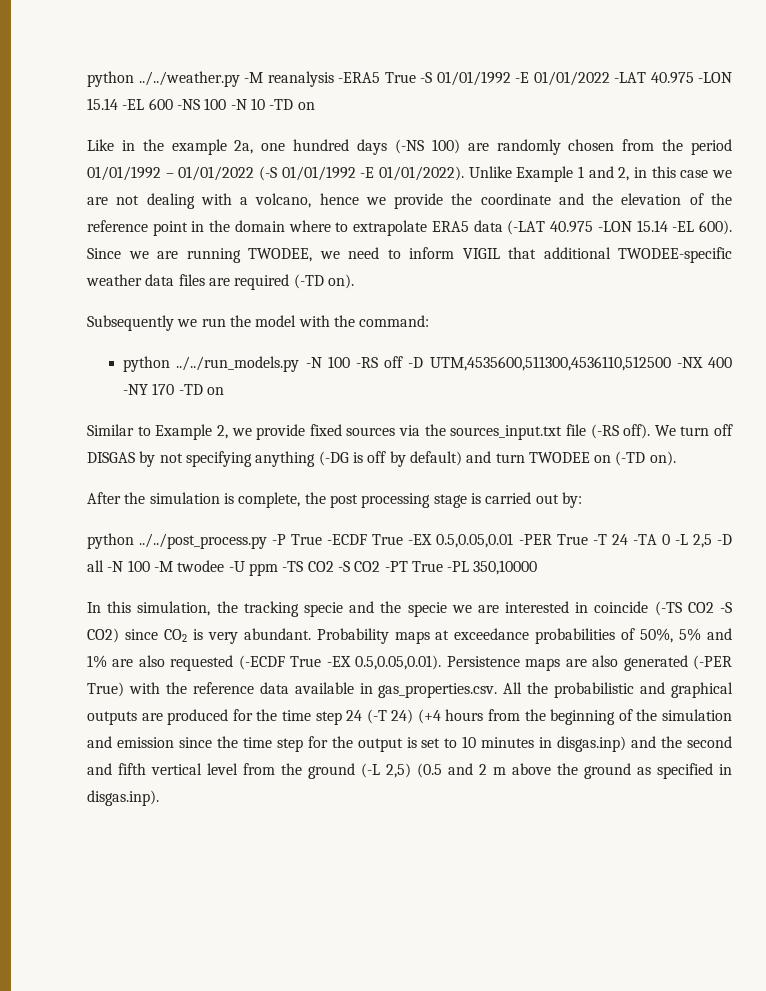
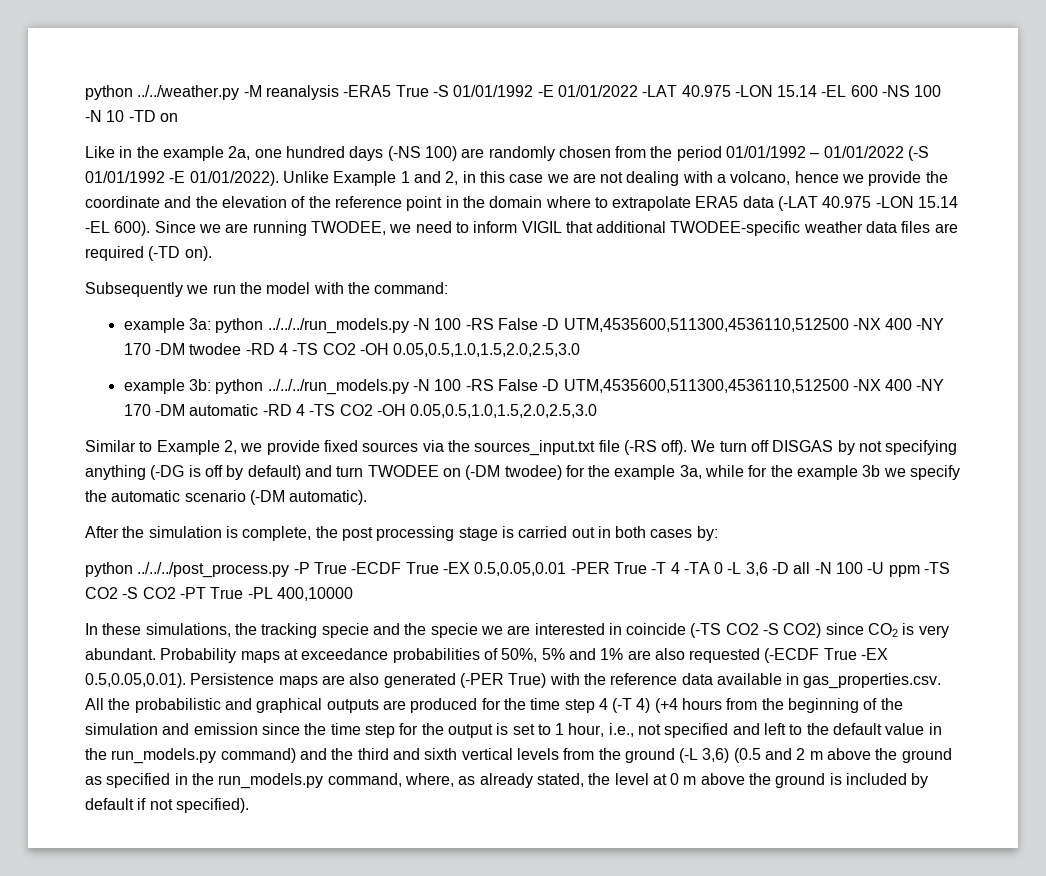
[123,356,733,372] [123,383,225,395] python ../../run_models.py -N 100 -RS off -D UTM,4535600,511300,4536110,512500 -NX 400 -NY 170 -TD on -> [123,318,945,334] [123,343,581,357] [123,379,945,395] [123,404,598,418] example 3a: python ../../../run_models.py -N 100 -RS False -D UTM,4535600,511300,4536110,512500 -NX 400 -NY 170 -DM twodee -RD 4 -TS CO2 -OH 0.05,0.5,1.0,1.5,2.0,2.5,3.0 // example 3b: python ../../../run_models.py -N 100 -RS False -D UTM,4535600,511300,4536110,512500 -NX 400 -NY 170 -DM automatic -RD 4 -TS CO2 -OH 0.05,0.5,1.0,1.5,2.0,2.5,3.0
[615,451,676,466] (-TD on). -> [465,465,961,480] [85,490,368,505] (-DM twodee) for the example 3a, while for the example 3b we specify the automatic scenario (-DM automatic).
(559, 499) none -> [597,526,693,538] in both cases
[139,533,268,549] ../../post_process.py -> [137,562,290,578] ../../../post_process.py
[611,534,628,545] 24 -> [670,562,680,574] 4
[692,534,712,548] 2,5 -> [745,562,768,576] 3,6
[153,560,225,572] -M twodee -> (864, 568) none
[473,560,538,575] 350,10000 -> [276,587,353,601] 400,10000
[107,601,211,616] this simulation, -> [102,623,231,637] these simulations,
[346,709,414,724] 24 (-T 24) -> [598,698,651,713] 4 (-T 4)
[462,736,733,752] [87,763,238,775] 10 minutes in disgas.inp) and the second and fifth vertical level -> [555,723,942,738] [85,748,559,764] 1 hour, i.e., not specified and left to the default value in the run_models.py command) and the third and sixth vertical levels
[386,763,411,778] 2,5) -> [702,748,730,763] 3,6)
[87,790,159,806] disgas.inp). -> [191,773,929,789] [85,798,249,813] the run_models.py command, where, as already stated, the level at 0 m above the ground is included by default if not specified).

